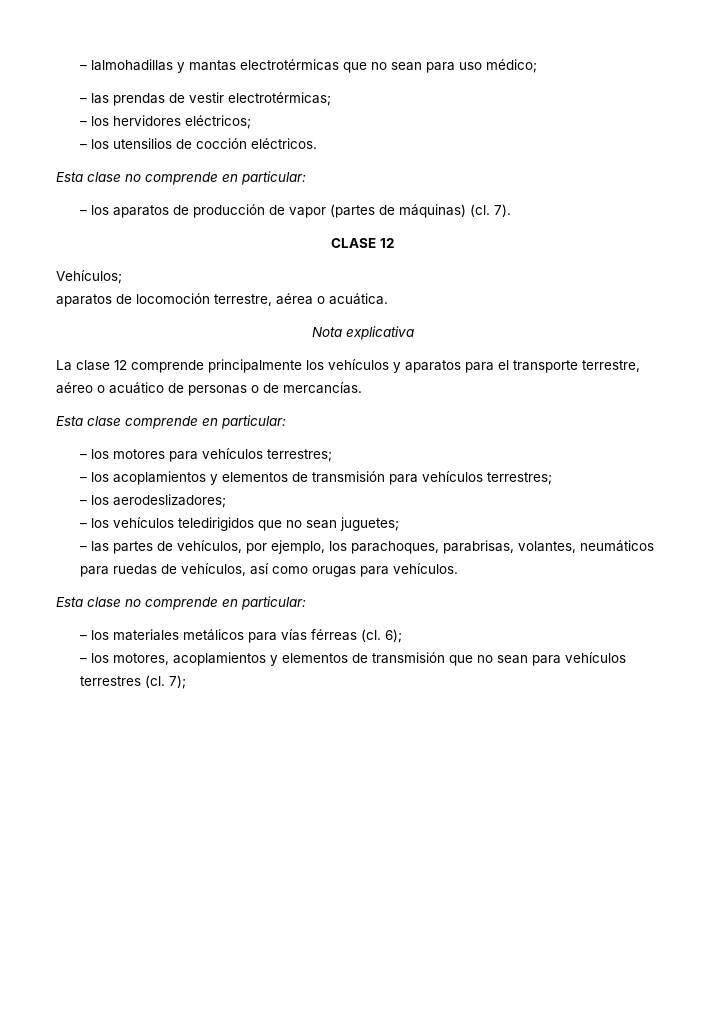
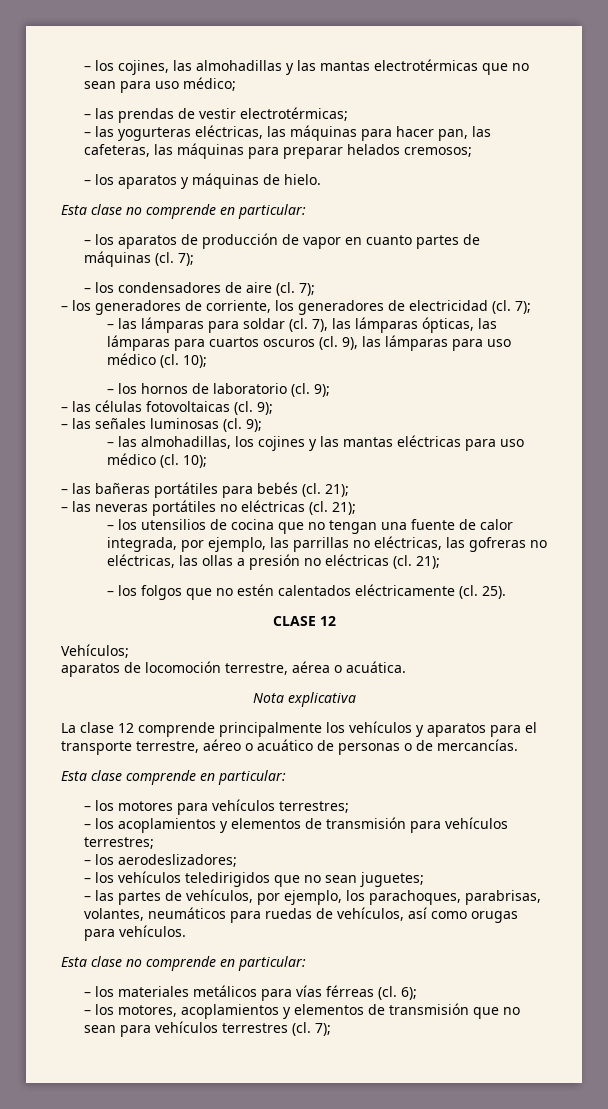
[80,59,186,73] – lalmohadillas y -> [83,60,316,75] – los cojines, las almohadillas y las
[91,115,252,129] [80,138,318,149] los hervidores eléctricos; // – los utensilios de cocción eléctricos. -> [94,125,491,141] [83,143,472,159] [83,173,321,189] las yogurteras eléctricas, las máquinas para hacer pan, las cafeteras, las máquinas para preparar helados cremosos; // – los aparatos y máquinas de hielo.
[330,204,512,218] (partes de máquinas) (cl. 7). -> [344,234,480,249] [83,251,194,267] [83,282,315,296] [61,300,531,315] [106,317,497,333] [106,335,511,351] [106,353,207,368] [106,383,330,397] [61,400,273,415] [61,418,262,432] [106,435,524,451] [106,453,207,468] [61,482,349,498] [61,500,356,516] [106,519,513,534] [106,536,547,552] [106,554,440,570] [106,584,506,600] en cuanto partes de máquinas (cl. 7); // – los condensadores de aire (cl. 7); // – los generadores de corriente, los generadores de electricidad (cl. 7); // – las lámparas para soldar (cl. 7), las lámparas ópticas, las lámparas para cuartos oscuros (cl. 9), las lámparas para uso médico (cl. 10); // – los hornos de laboratorio (cl. 9); // – las células fotovoltaicas (cl. 9); // – las señales luminosas (cl. 9); // – las almohadillas, los cojines y las mantas eléctricas para uso médico (cl. 10); // – las bañeras portátiles para bebés (cl. 21); // – las neveras portátiles no eléctricas (cl. 21); // – los utensilios de cocina que no tengan una fuente de calor integrada, por ejemplo, las parrillas no eléctricas, las gofreras no eléctricas, las ollas a presión no eléctricas (cl. 21); // – los folgos que no estén calentados eléctricamente (cl. 25).

